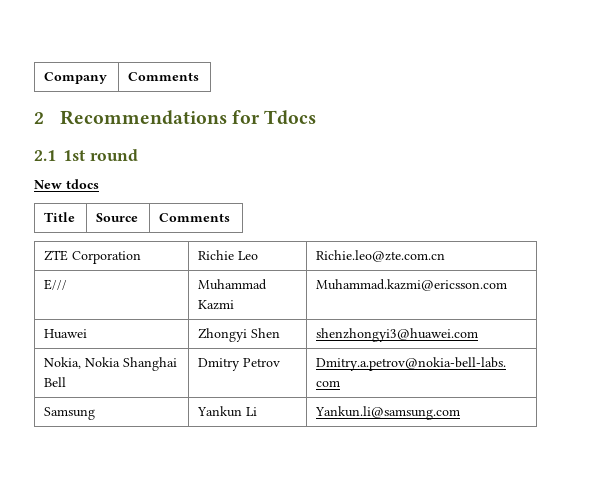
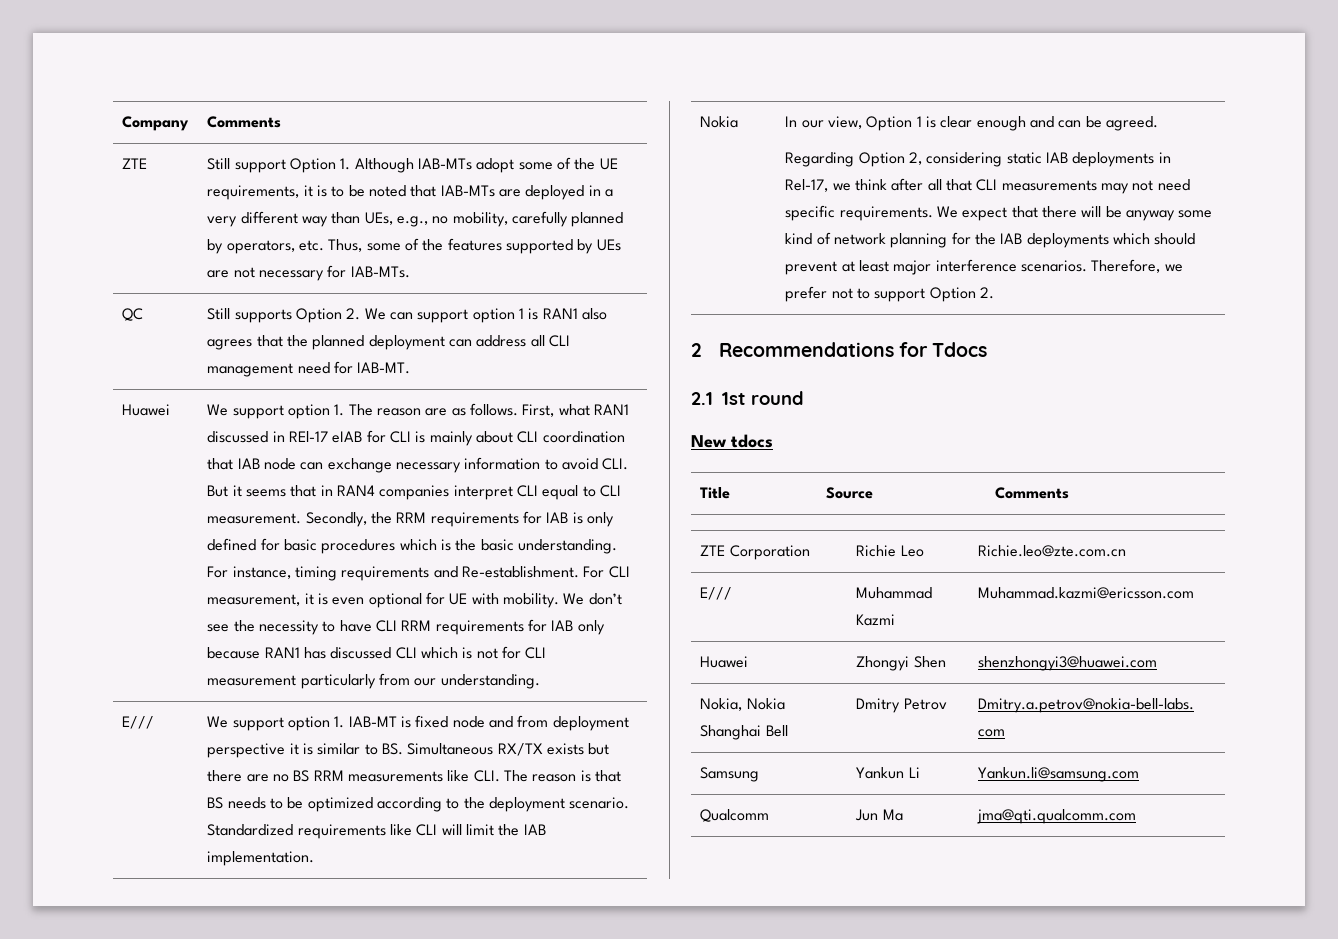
(200, 76) none -> [122,158,148,169] [207,157,618,173] [207,185,613,200] [207,211,624,227] [207,238,621,254] [207,265,410,281] [122,308,144,321] [207,308,607,323] [207,335,570,350] [207,361,411,377] [122,404,171,416] [207,403,629,419] [207,430,625,446] [207,457,629,473] [207,485,621,500] [207,511,614,527] [207,538,617,554] [207,566,630,581] [207,592,622,608] [207,619,605,635] [207,646,547,659] [207,673,540,689] [122,716,155,729] [207,715,629,731] [207,743,610,758] [207,770,621,782] [207,797,630,812] [207,824,546,839] [207,851,315,866] [700,116,739,128] [785,116,1158,131] [785,152,1171,167] [785,178,1190,194] [785,205,1213,221] [785,232,1196,248] [785,259,1183,275] [785,286,994,302] // ZTE | Still support Option 1. Although IAB-MTs adopt some of the UE requirements, it is to be noted that IAB-MTs are deployed in a very different way than UEs, e.g., no mobility, carefully planned by operators, etc. Thus, some of the features supported by UEs are not necessary for IAB-MTs. // QC | Still supports Option 2. We can support option 1 is RAN1 also agrees that the planned deployment can address all CLI management need for IAB-MT. // Huawei | We support option 1. The reason are as follows. First, what RAN1 discussed in REl-17 eIAB for CLI is mainly about CLI coordination that IAB node can exchange necessary information to avoid CLI. But it seems that in RAN4 companies interpret CLI equal to CLI measurement. Secondly, the RRM requirements for IAB is only defined for basic procedures which is the basic understanding. For instance, timing requirements and Re-establishment. For CLI measurement, it is even optional for UE with mobility. We don’t see the necessity to have CLI RRM requirements for IAB only because RAN1 has discussed CLI which is not for CLI measurement particularly from our understanding. // E/// | We support option 1. IAB-MT is fixed node and from deployment perspective it is similar to BS. Simultaneous RX/TX exists but there are no BS RRM measurements like CLI. The reason is that BS needs to be optimized according to the deployment scenario. Standardized requirements like CLI will limit the IAB implementation. // Nokia | In our view, Option 1 is clear enough and can be agreed. // Regarding Option 2, considering static IAB deployments in Rel-17, we think after all that CLI measurements may not need specific requirements. We expect that there will be anyway some kind of network planning for the IAB deployments which should prevent at least major interference scenarios. Therefore, we prefer not to support Option 2.
(461, 413) none -> [700,809,770,822] [855,809,903,821] [977,809,1137,824] // Qualcomm | Jun Ma | jma@qti.qualcomm.com

